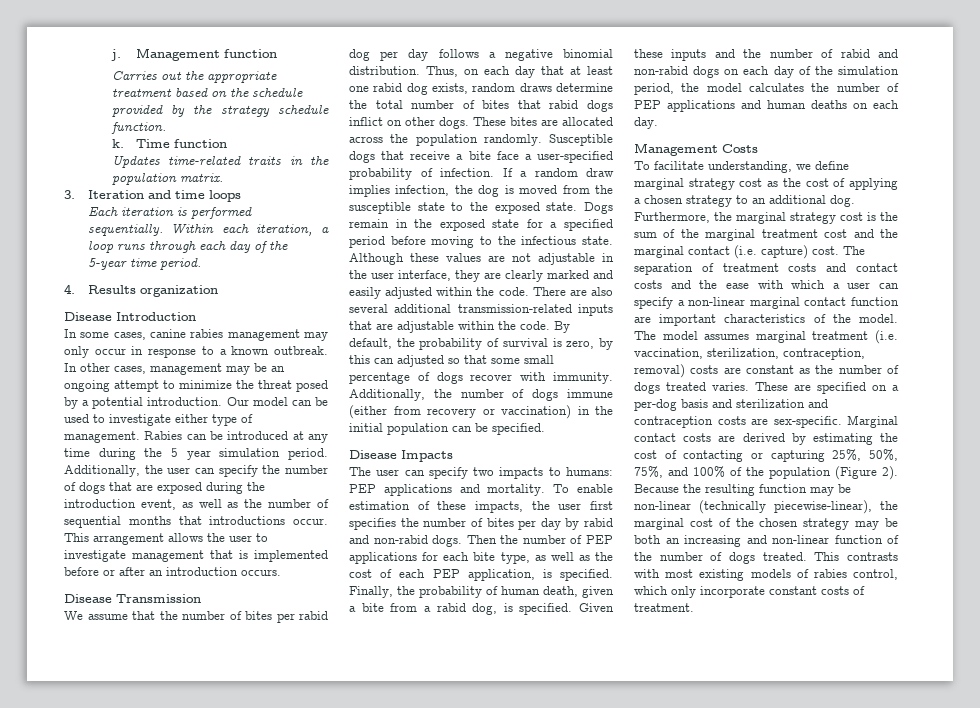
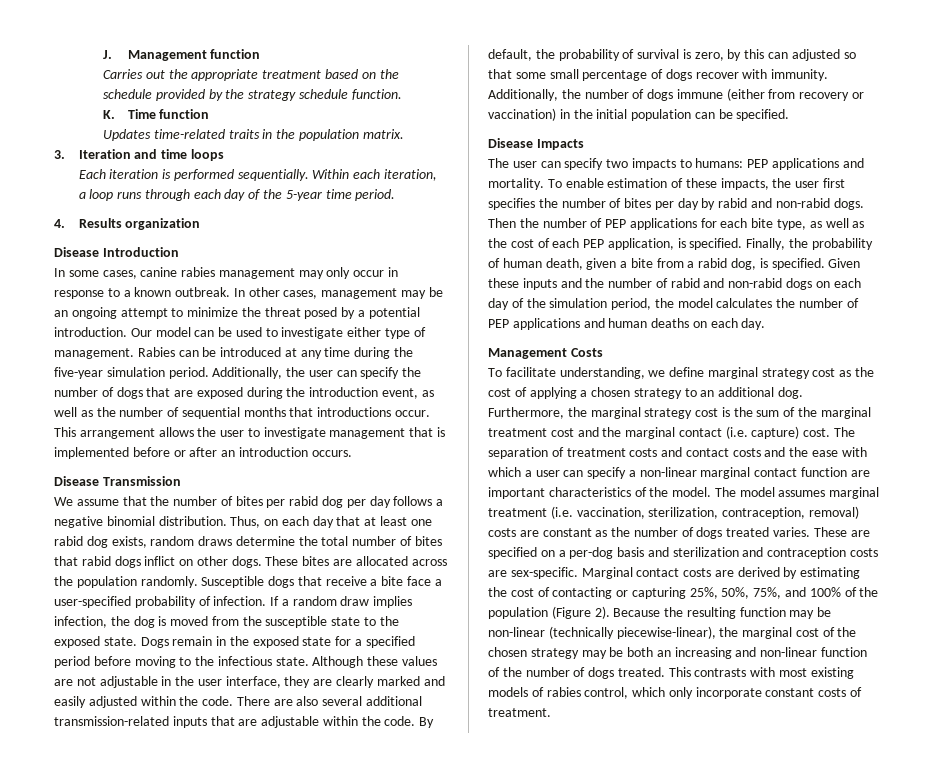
[110,49,121,61] j. -> [103,50,113,59] J.
[111,139,124,148] k. -> [103,110,116,119] K.
[171,448,211,460] 5 year -> [54,367,103,379] five-year

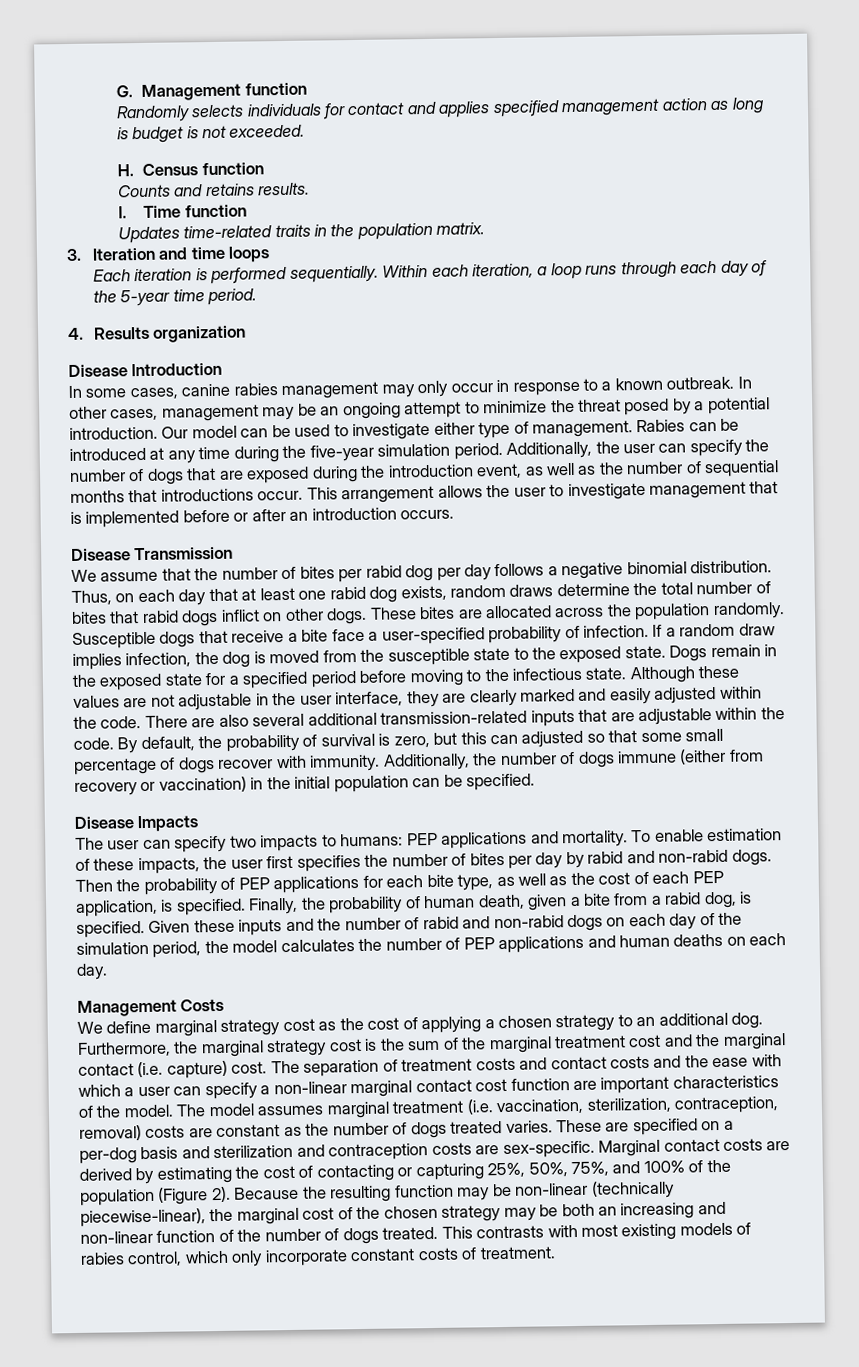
[103,50,113,59] J. -> [115,85,133,98] G.
[103,69,399,81] [103,89,402,101] [103,110,116,119] Carries out the appropriate treatment based on the schedule provided by the strategy schedule function. // K. -> [115,97,764,123] [116,124,306,144] [116,162,264,177] [117,182,310,198] [117,206,127,219] Randomly selects individuals for contact and applies specified management action as long is budget is not exceeded. // H. Census function // Counts and retains results. // I.
[727,49,742,61] by -> [433,732,458,745] but
[542,218,587,228] number -> [143,877,218,896] probability
[488,367,666,379] To facilitate understanding, we -> [77,1021,103,1034] We
(798, 472) none -> [475,1078,508,1092] cost

